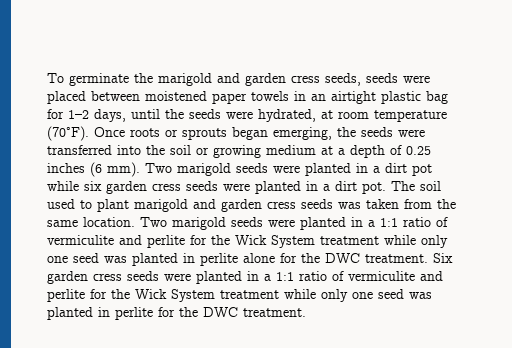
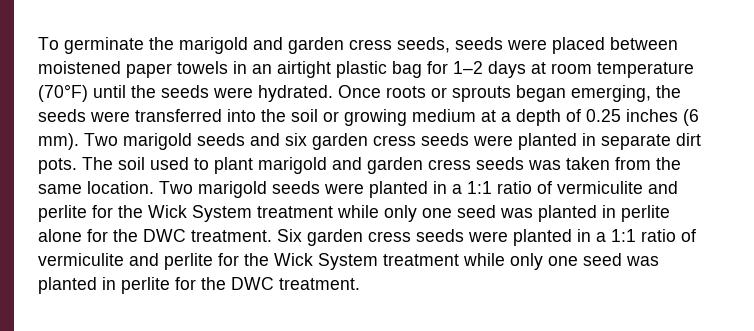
[94,109,447,122] [47,126,89,141] days, until the seeds were hydrated, at room temperature (70°F). -> [488,61,694,78] [38,84,333,102] days at room temperature (70°F) until the seeds were hydrated.
[273,163,432,176] [47,181,79,191] were planted in a dirt pot while -> [250,133,280,146] and
[323,181,386,194] a dirt pot. -> [601,133,701,150] [38,158,77,174] separate dirt pots.

